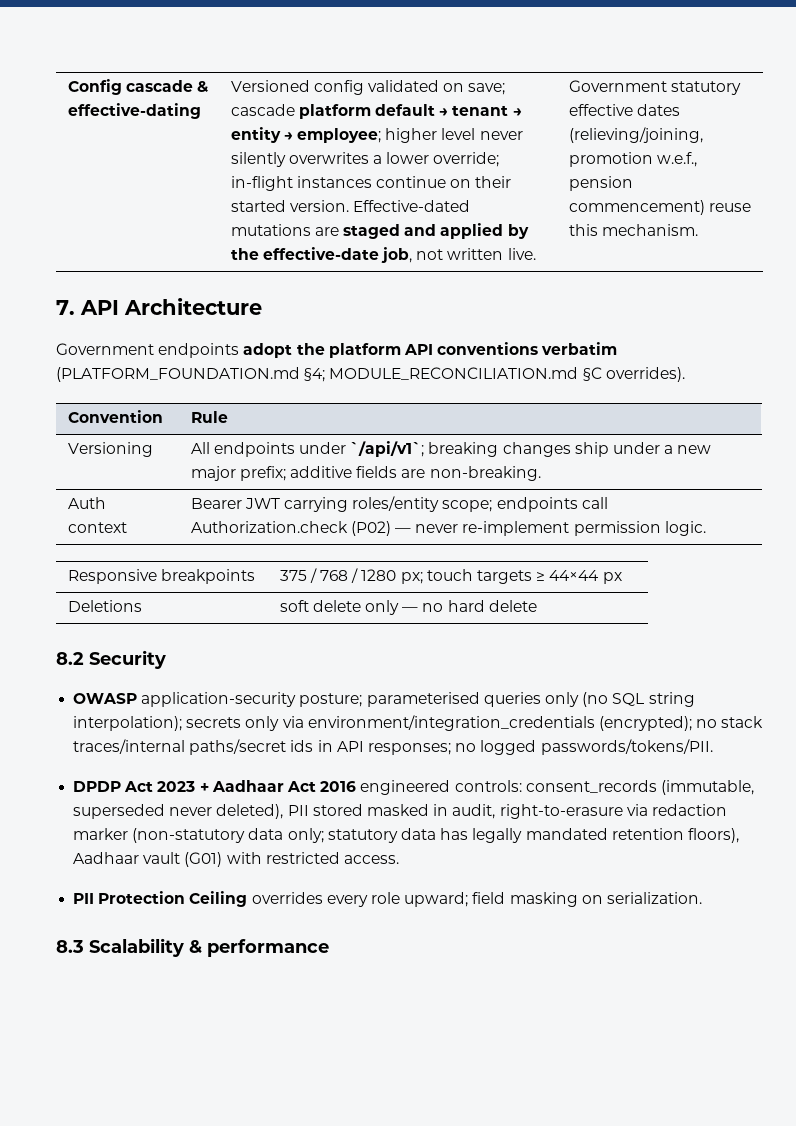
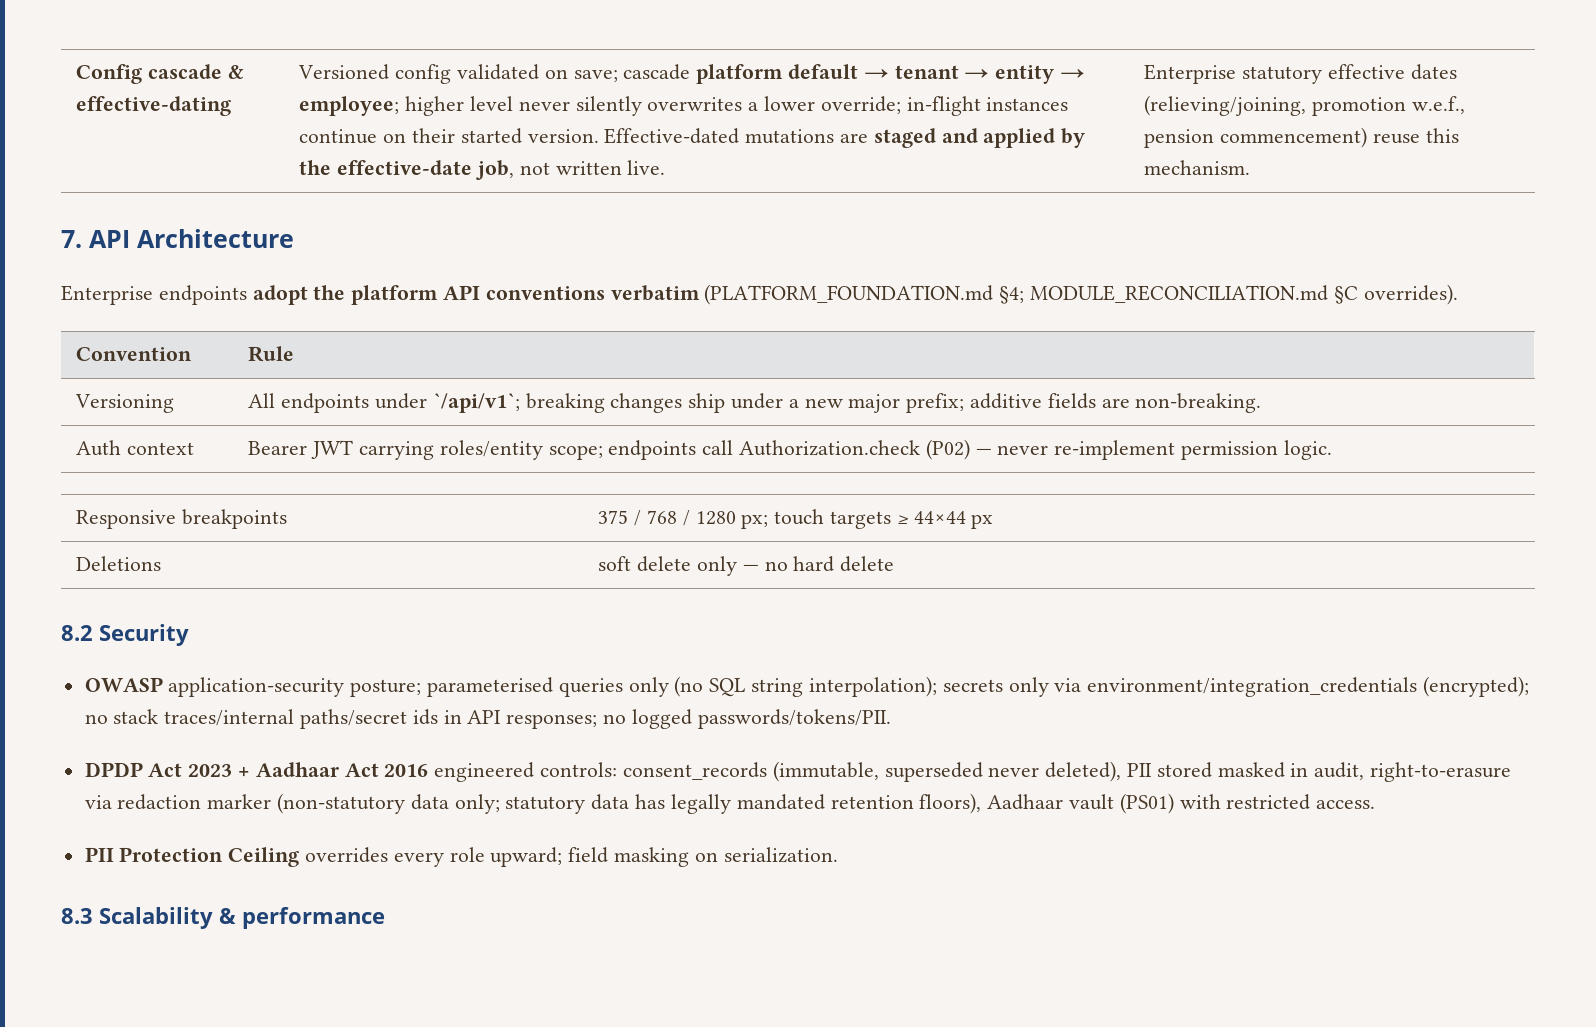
[568,80,667,92] Government -> [1144,64,1237,84] Enterprise
[56,343,154,355] Government -> [61,285,153,305] Enterprise
[184,852,223,867] (G01) -> [1119,793,1174,814] (PS01)

